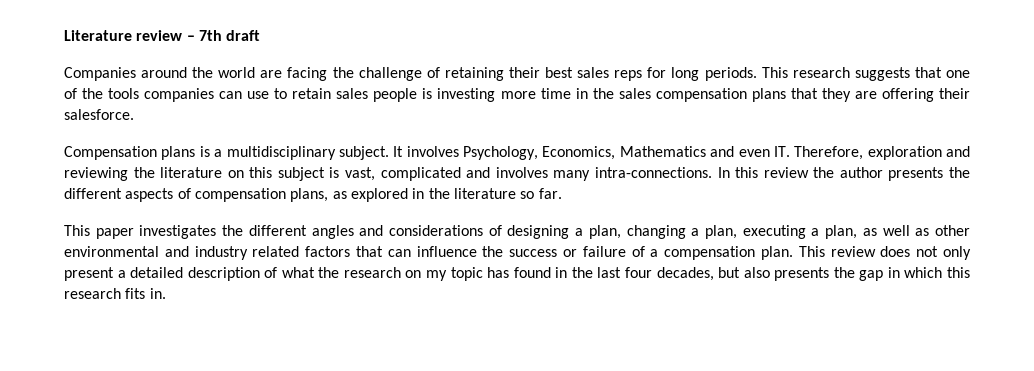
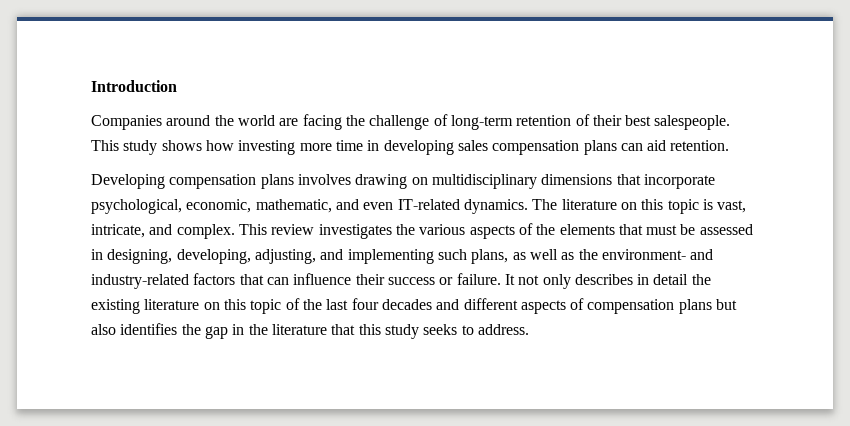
[64,30,261,41] Literature review – 7th draft -> [91,80,177,92] Introduction
[444,67,970,81] [64,88,433,102] retaining their best sales reps for long periods. This research suggests that one of the tools companies can use to retain sales people is -> [450,114,731,130] [91,140,234,155] long-term retention of their best salespeople. This study shows how
[592,88,614,99] the -> [383,140,454,155] developing
[790,88,971,102] [64,109,134,120] [64,146,970,160] [64,167,325,181] that they are offering their salesforce. // Compensation plans is a multidisciplinary subject. It involves Psychology, Economics, Mathematics and even IT. Therefore, exploration and reviewing the literature on this subject -> [620,140,730,151] [91,174,715,189] [91,199,699,214] can aid retention. // Developing compensation plans involves drawing on multidisciplinary dimensions that incorporate psychological, economic, mathematic, and even IT-related dynamics. The literature on this topic
[380,167,970,181] [64,188,562,202] [64,225,970,239] [64,246,971,260] [64,267,970,281] [64,288,166,299] complicated and involves many intra-connections. In this review the author presents the different aspects of compensation plans, as explored in the literature so far. // This paper investigates the different angles and considerations of designing a plan, changing a plan, executing a plan, as well as other environmental and industry related factors that can influence the success or failure of a compensation plan. This review does not only present a detailed description of what the research on my topic has found in the last four decades, but also presents the gap in which this research fits in. -> [91,223,753,239] [91,249,714,264] [91,273,711,289] [91,298,738,314] [91,323,529,339] intricate, and complex. This review investigates the various aspects of the elements that must be assessed in designing, developing, adjusting, and implementing such plans, as well as the environment- and industry-related factors that can influence their success or failure. It not only describes in detail the existing literature on this topic of the last four decades and different aspects of compensation plans but also identifies the gap in the literature that this study seeks to address.

